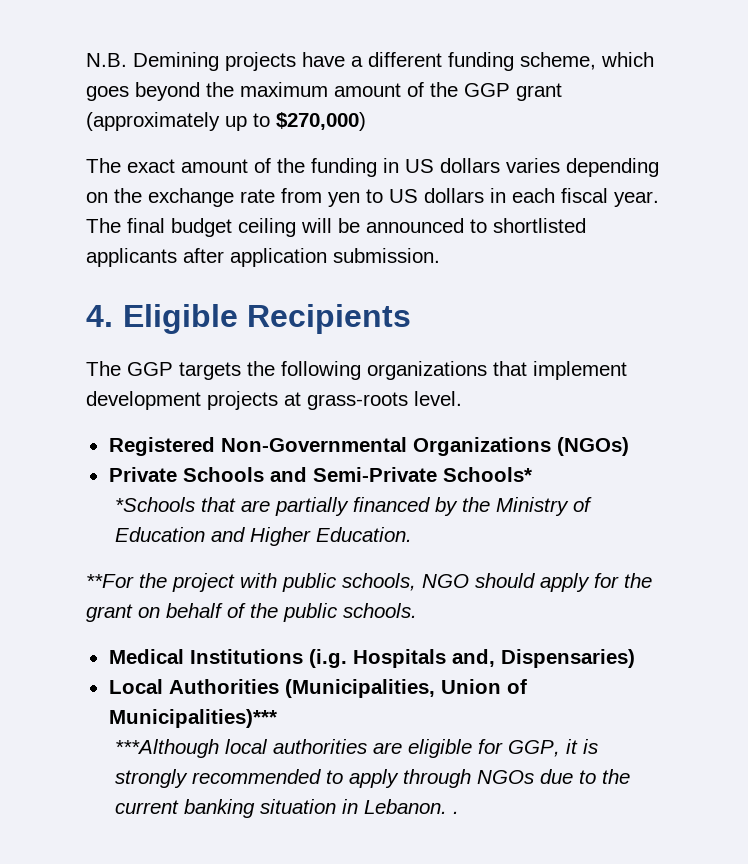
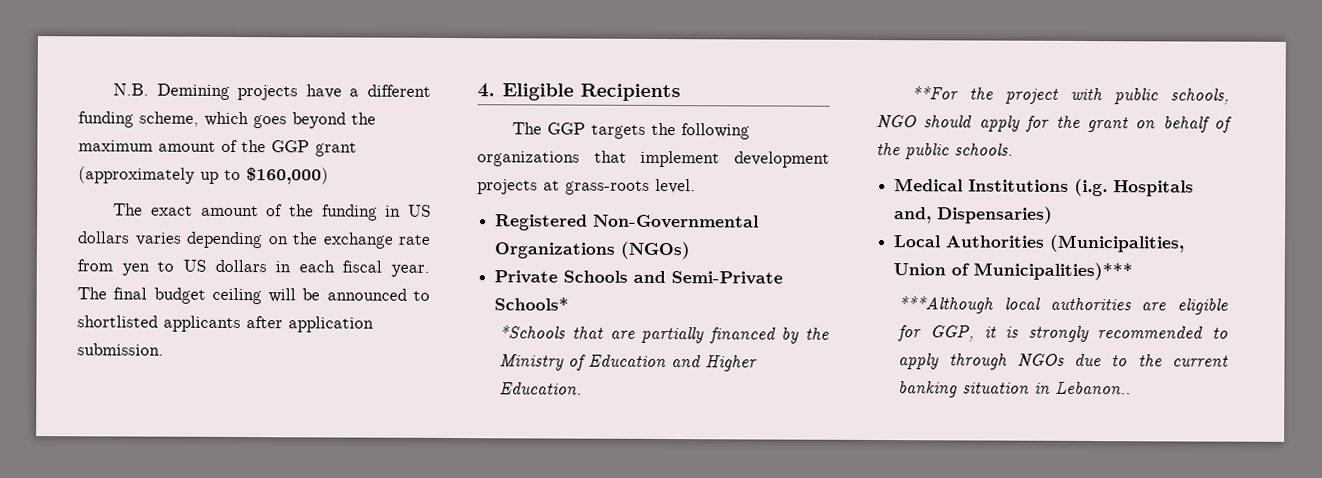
[276,112,366,131] $270,000) -> [246,167,329,185] $160,000)
[363,799,459,814] Lebanon. . -> [1055,381,1132,396] Lebanon..

